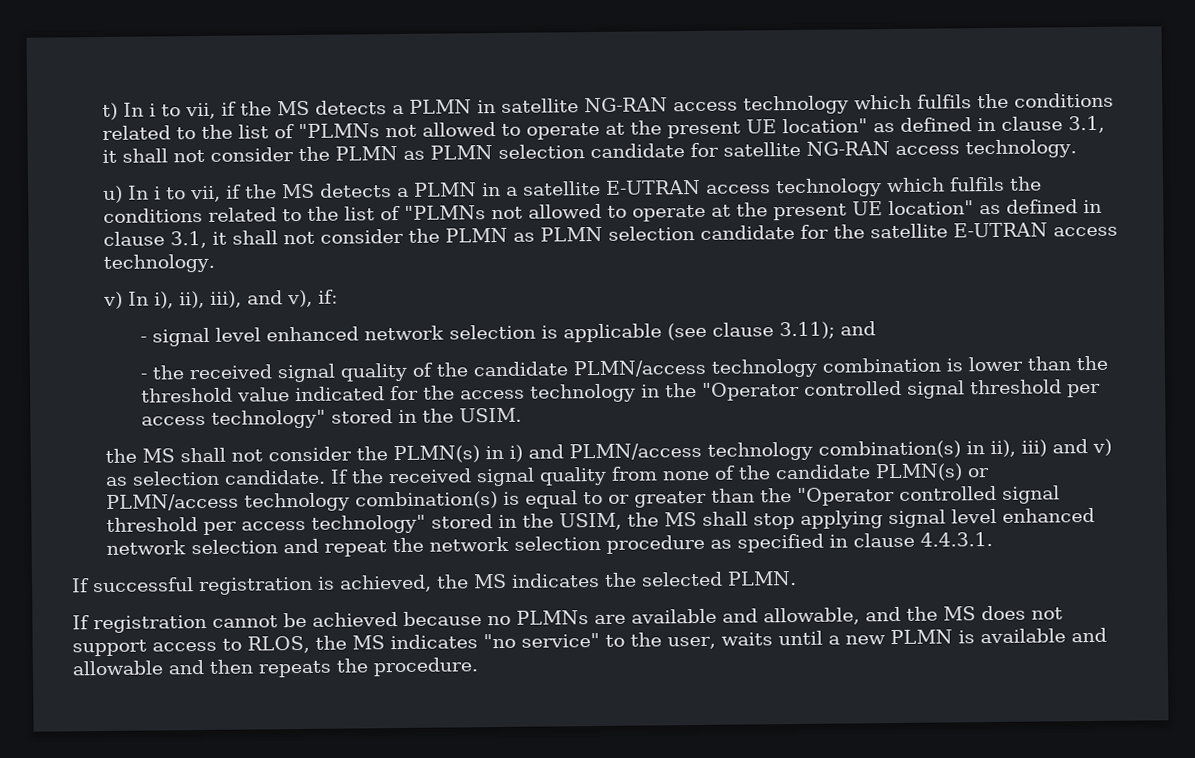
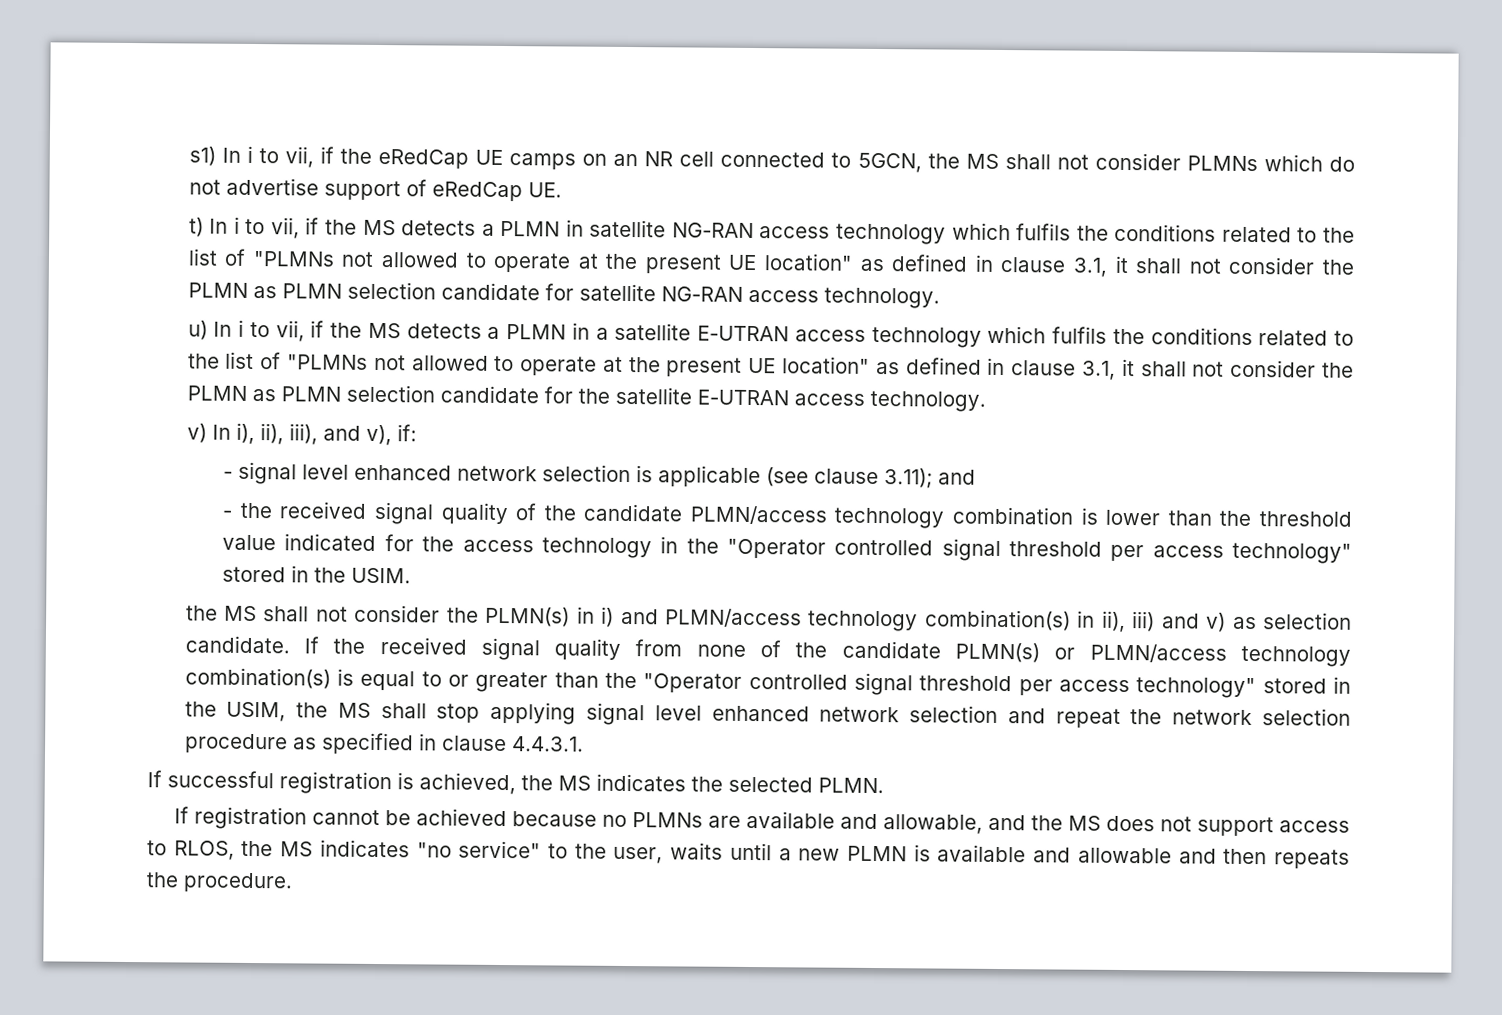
(102, 111) none -> [188,145,1356,173] [188,177,562,202] s1) In i to vii, if the eRedCap UE camps on an NR cell connected to 5GCN, the MS shall not consider PLMNs which do not advertise support of eRedCap UE. //

